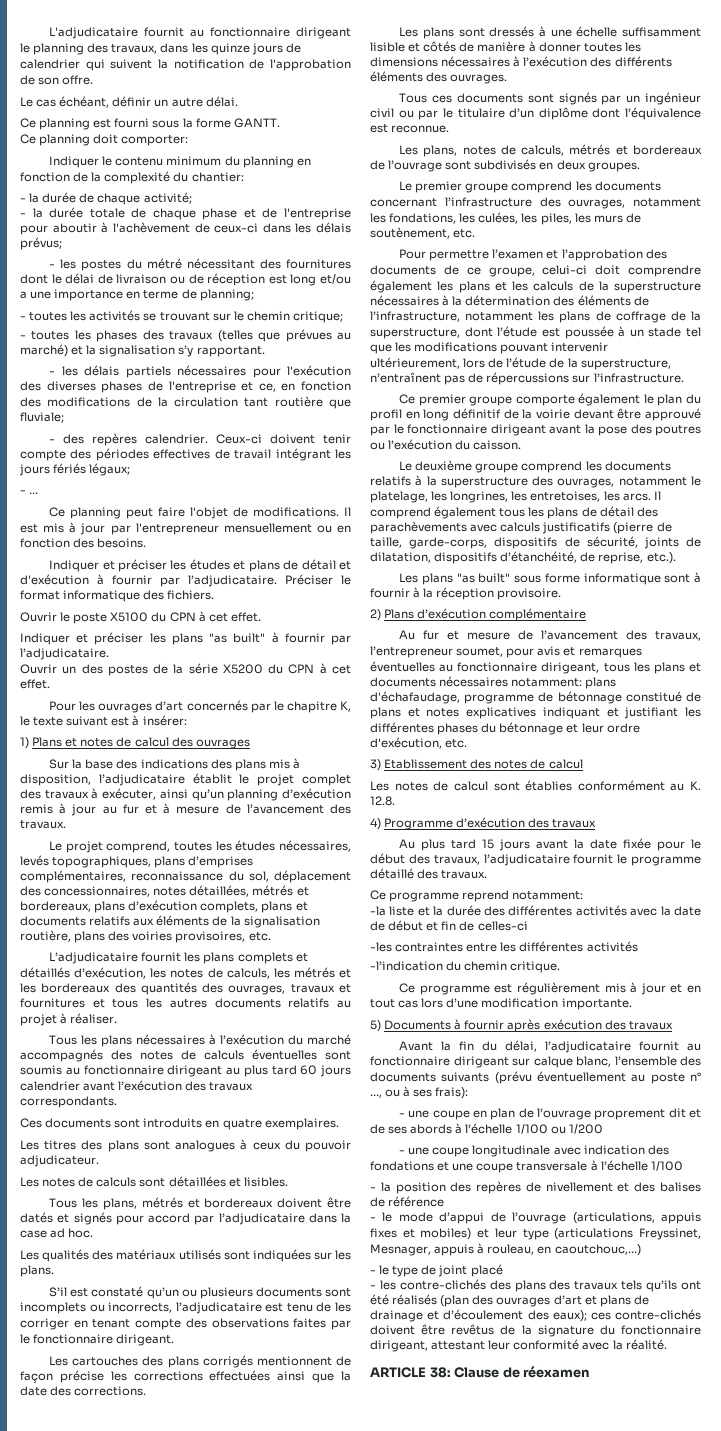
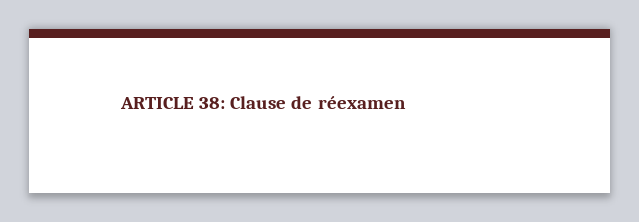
[49,27,351,39] [20,43,301,55] [20,59,351,71] [20,75,94,85] [20,96,238,108] [20,118,280,130] [20,134,189,146] [49,156,311,168] [20,171,244,184] [20,192,192,205] [20,207,351,220] [20,222,351,235] [20,237,62,250] [49,258,351,271] [20,273,351,286] [20,289,254,301] [20,310,343,323] [20,329,351,342] [20,344,265,357] [49,365,351,378] [20,381,351,393] [20,396,351,409] [20,412,64,423] [49,433,351,446] [20,448,351,461] [19,463,131,476] [20,490,39,494] [49,507,352,519] [20,522,351,535] [20,538,147,548] [49,559,352,572] [20,574,351,587] [20,590,215,602] [20,611,261,624] [20,632,352,645] [20,648,109,660] [20,663,351,676] [20,679,50,689] [49,700,351,713] [20,715,187,726] [20,737,250,749] [49,758,300,771] [20,773,351,786] [20,788,351,801] [20,803,351,816] [20,820,66,829] [49,840,352,853] [20,855,254,868] [20,870,351,883] [20,885,309,897] [20,900,308,913] [20,915,320,928] [20,930,271,943] [49,952,308,964] [20,967,351,979] [20,982,351,995] [20,998,351,1008] [20,1013,118,1026] [49,1034,352,1047] [20,1049,351,1062] [20,1065,351,1077] [20,1080,254,1091] [20,1096,117,1108] [20,1118,339,1130] [20,1139,352,1152] [20,1155,99,1167] [20,1176,288,1187] [49,1197,351,1210] [20,1212,351,1225] [20,1228,94,1238] [20,1249,351,1262] [20,1265,54,1277] [49,1286,352,1299] [20,1302,351,1314] [20,1318,351,1330] [20,1334,175,1346] [49,1355,352,1368] [20,1370,351,1383] [20,1386,147,1396] [399,26,701,39] [370,41,641,52] [370,56,672,67] [370,71,508,84] [399,92,701,105] [370,107,701,120] [370,124,450,133] [399,144,702,157] [370,159,640,172] [399,181,661,193] [370,197,701,209] [370,212,641,225] [370,227,476,239] [399,249,667,261] [370,265,701,277] [370,280,701,293] [370,295,649,306] [370,311,701,323] [370,326,701,339] [370,342,609,354] [370,357,671,370] [370,372,684,385] [399,393,701,406] [370,408,701,421] [370,424,701,436] [370,439,522,450] [399,460,671,473] [370,475,701,488] [370,491,661,503] [370,506,658,519] [370,521,672,534] [370,536,701,549] [370,551,676,564] [399,572,701,585] [370,587,562,600] [370,608,587,621] [399,630,701,641] [370,646,642,658] [370,661,701,674] [370,676,617,689] [370,691,701,704] [370,707,701,719] [370,722,640,735] [370,737,468,749] [370,759,583,771] [370,780,701,791] [370,796,395,806] [370,817,597,830] [399,838,702,851] [370,853,701,866] [370,868,488,879] [370,890,584,902] [370,905,701,916] [370,920,528,931] [370,941,638,952] [370,961,561,973] [399,982,701,995] [370,998,632,1010] [370,1019,673,1032] [399,1040,701,1053] [370,1056,701,1068] [370,1071,701,1084] [370,1086,469,1099] [399,1108,701,1120] [370,1123,603,1134] [399,1145,669,1157] [370,1160,683,1173] [370,1181,701,1194] [370,1196,445,1207] [370,1212,701,1224] [370,1228,701,1240] [370,1243,641,1256] [370,1264,503,1277] [370,1279,701,1292] [370,1294,649,1307] [370,1309,701,1322] [370,1324,701,1337] [370,1339,667,1352] L'adjudicataire fournit au fonctionnaire dirigeant le planning des travaux, dans les quinze jours de calendrier qui suivent la notification de l'approbation de son offre. // Le cas échéant, définir un autre délai. // Ce planning est fourni sous la forme GANTT. // Ce planning doit comporter: // Indiquer le contenu minimum du planning en fonction de la complexité du chantier: // - la durée de chaque activité; // - la durée totale de chaque phase et de l'entreprise pour aboutir à l'achèvement de ceux-ci dans les délais prévus; // - les postes du métré nécessitant des fournitures dont le délai de livraison ou de réception est long et/ou a une importance en terme de planning; // - toutes les activités se trouvant sur le chemin critique; // - toutes les phases des travaux (telles que prévues au marché) et la signalisation s’y rapportant. // - les délais partiels nécessaires pour l'exécution des diverses phases de l'entreprise et ce, en fonction des modifications de la circulation tant routière que fluviale; // - des repères calendrier. Ceux-ci doivent tenir compte des périodes effectives de travail intégrant les jours fériés légaux; // - … // Ce planning peut faire l'objet de modifications. Il est mis à jour par l'entrepreneur mensuellement ou en fonction des besoins. // Indiquer et préciser les études et plans de détail et d'exécution à fournir par l’adjudicataire. Préciser le format informatique des fichiers. // Ouvrir le poste X5100 du CPN à cet effet. // Indiquer et préciser les plans "as built" à fournir par l’adjudicataire. // Ouvrir un des postes de la série X5200 du CPN à cet effet. // Pour les ouvrages d’art concernés par le chapitre K, le texte suivant est à insérer: // 1) Plans et notes de calcul des ouvrages // Sur la base des indications des plans mis à disposition, l’adjudicataire établit le projet complet des travaux à exécuter, ainsi qu’un planning d’exécution remis à jour au fur et à mesure de l’avancement des travaux. // Le projet comprend, toutes les études nécessaires, levés topographiques, plans d’emprises complémentaires, reconnaissance du sol, déplacement des concessionnaires, notes détaillées, métrés et bordereaux, plans d’exécution complets, plans et documents relatifs aux éléments de la signalisation routière, plans des voiries provisoires, etc. // L’adjudicataire fournit les plans complets et détaillés d’exécution, les notes de calculs, les métrés et les bordereaux des quantités des ouvrages, travaux et fournitures et tous les autres documents relatifs au projet à réaliser. // Tous les plans nécessaires à l’exécution du marché accompagnés des notes de calculs éventuelles sont soumis au fonctionnaire dirigeant au plus tard 60 jours calendrier avant l’exécution des travaux correspondants. // Ces documents sont introduits en quatre exemplaires. // Les titres des plans sont analogues à ceux du pouvoir adjudicateur. // Les notes de calculs sont détaillées et lisibles. // Tous les plans, métrés et bordereaux doivent être datés et signés pour accord par l’adjudicataire dans la case ad hoc. // Les qualités des matériaux utilisés sont indiquées sur les plans. // S’il est constaté qu’un ou plusieurs documents sont incomplets ou incorrects, l’adjudicataire est tenu de les corriger en tenant compte des observations faites par le fonctionnaire dirigeant. // Les cartouches des plans corrigés mentionnent de façon précise les corrections effectuées ainsi que la date des corrections. // Les plans sont dressés à une échelle suffisamment lisible et côtés de manière à donner toutes les dimensions nécessaires à l’exécution des différents éléments des ouvrages. // Tous ces documents sont signés par un ingénieur civil ou par le titulaire d’un diplôme dont l’équivalence est reconnue. // Les plans, notes de calculs, métrés et bordereaux de l’ouvrage sont subdivisés en deux groupes. // Le premier groupe comprend les documents concernant l’infrastructure des ouvrages, notamment les fondations, les culées, les piles, les murs de soutènement, etc. // Pour permettre l’examen et l’approbation des documents de ce groupe, celui-ci doit comprendre également les plans et les calculs de la superstructure nécessaires à la détermination des éléments de l’infrastructure, notamment les plans de coffrage de la superstructure, dont l’étude est poussée à un stade tel que les modifications pouvant intervenir ultérieurement, lors de l’étude de la superstructure, n’entraînent pas de répercussions sur l’infrastructure. // Ce premier groupe comporte également le plan du profil en long définitif de la voirie devant être approuvé par le fonctionnaire dirigeant avant la pose des poutres ou l’exécution du caisson. // Le deuxième groupe comprend les documents relatifs à la superstructure des ouvrages, notamment le platelage, les longrines, les entretoises, les arcs. Il comprend également tous les plans de détail des parachèvements avec calculs justificatifs (pierre de taille, garde-corps, dispositifs de sécurité, joints de dilatation, dispositifs d’étanchéité, de reprise, etc.). // Les plans "as built" sous forme informatique sont à fournir à la réception provisoire. // 2) Plans d’exécution complémentaire // Au fur et mesure de l’avancement des travaux, l’entrepreneur soumet, pour avis et remarques éventuelles au fonctionnaire dirigeant, tous les plans et documents nécessaires notamment: plans d'échafaudage, programme de bétonnage constitué de plans et notes explicatives indiquant et justifiant les différentes phases du bétonnage et leur ordre d'exécution, etc. // 3) Etablissement des notes de calcul // Les notes de calcul sont établies conformément au K. 12.8. // 4) Programme d’exécution des travaux // Au plus tard 15 jours avant la date fixée pour le début des travaux, l’adjudicataire fournit le programme détaillé des travaux. // Ce programme reprend notamment: // -la liste et la durée des différentes activités avec la date de début et fin de celles-ci // -les contraintes entre les différentes activités // -l’indication du chemin critique. // Ce programme est régulièrement mis à jour et en tout cas lors d’une modification importante. // 5) Documents à fournir après exécution des travaux // Avant la fin du délai, l’adjudicataire fournit au fonctionnaire dirigeant sur calque blanc, l’ensemble des documents suivants (prévu éventuellement au poste n° …, ou à ses frais): // - une coupe en plan de l’ouvrage proprement dit et de ses abords à l’échelle 1/100 ou 1/200 // - une coupe longitudinale avec indication des fondations et une coupe transversale à l’échelle 1/100 // - la position des repères de nivellement et des balises de référence // - le mode d’appui de l’ouvrage (articulations, appuis fixes et mobiles) et leur type (articulations Freyssinet, Mesnager, appuis à rouleau, en caoutchouc,…) // - le type de joint placé // - les contre-clichés des plans des travaux tels qu’ils ont été réalisés (plan des ouvrages d’art et plans de drainage et d’écoulement des eaux); ces contre-clichés doivent être revêtus de la signature du fonctionnaire dirigeant, attestant leur conformité avec la réalité. // -> (120, 103) none

